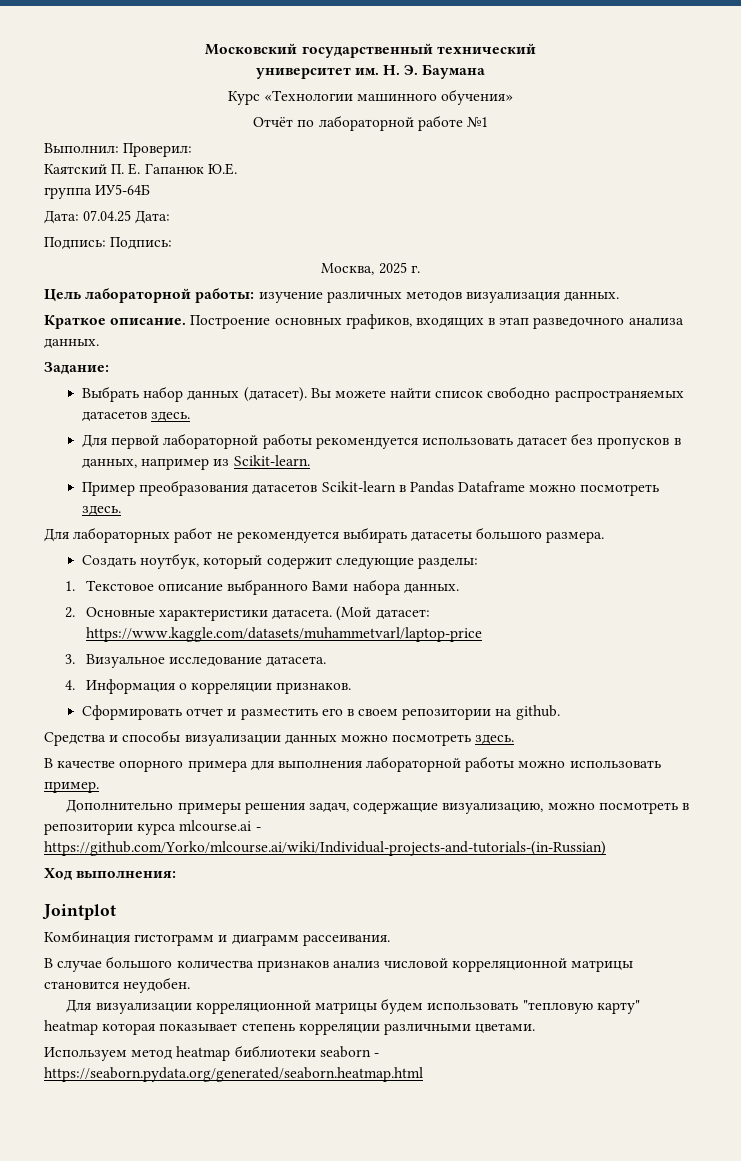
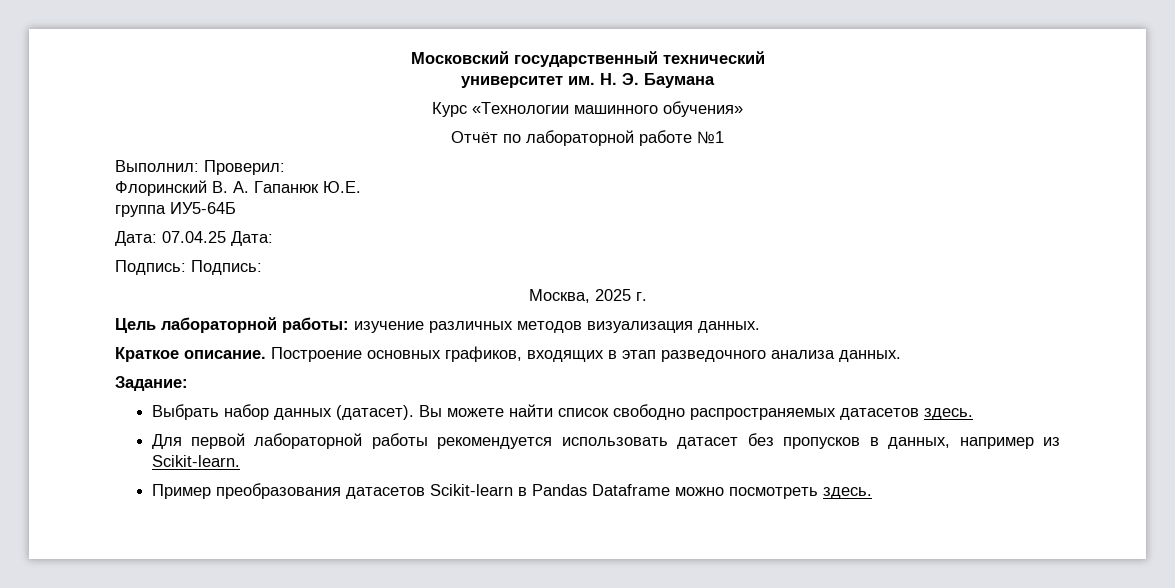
[44,163,141,175] Каятский П. Е. -> [115,180,249,196] Флоринский В. А.
[44,527,605,543] [81,553,478,569] [64,579,459,595] [64,606,430,621] [85,627,482,642] [64,654,327,668] [64,679,352,694] [81,705,560,720] [44,730,515,746] [44,756,661,772] [44,781,99,793] [66,799,689,814] [44,820,261,835] [44,841,606,856] [44,868,177,881] [42,904,116,920] [44,930,390,946] [44,956,634,972] [44,977,191,993] [66,998,640,1014] [44,1020,536,1035] [44,1045,379,1061] [44,1067,423,1082] // Для лабораторных работ не рекомендуется выбирать датасеты большого размера. // Создать ноутбук, который содержит следующие разделы: // 1. Текстовое описание выбранного Вами набора данных. // 2. Основные характеристики датасета. (Мой датасет: https://www.kaggle.com/datasets/muhammetvarl/laptop-price // 3. Визуальное исследование датасета. // 4. Информация о корреляции признаков. // Сформировать отчет и разместить его в своем репозитории на github. // Средства и способы визуализации данных можно посмотреть здесь. // В качестве опорного примера для выполнения лабораторной работы можно использовать пример. // Дополнительно примеры решения задач, содержащие визуализацию, можно посмотреть в репозитории курса mlcourse.ai - https://github.com/Yorko/mlcourse.ai/wiki/Individual-projects-and-tutorials-(in-Russian) // Ход выполнения: // Jointplot // Комбинация гистограмм и диаграмм рассеивания. // В случае большого количества признаков анализ числовой корреляционной матрицы становится неудобен. // Для визуализации корреляционной матрицы будем использовать "тепловую карту" heatmap которая показывает степень корреляции различными цветами. // Используем метод heatmap библиотеки seaborn - https://seaborn.pydata.org/generated/seaborn.heatmap.html -> (872, 493) none

